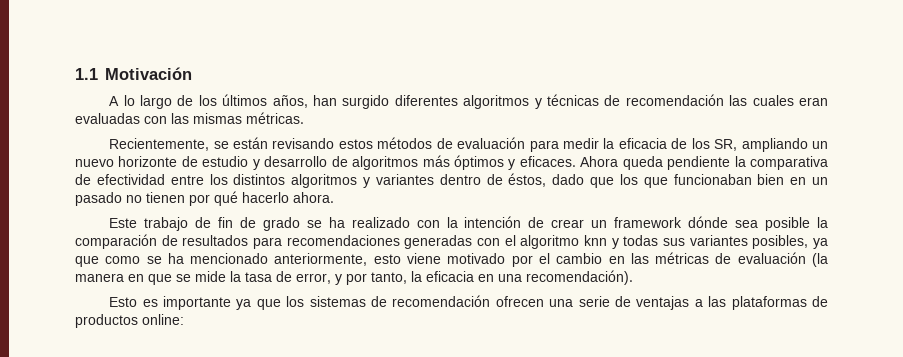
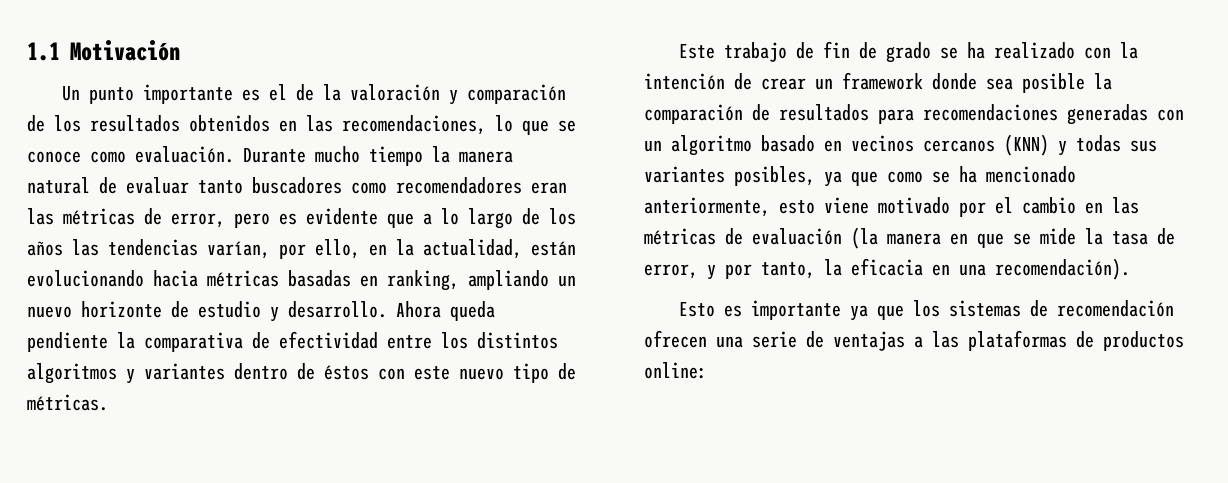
[109,94,828,109] [75,112,304,124] [109,137,738,152] A lo largo de los últimos años, han surgido diferentes algoritmos y técnicas de recomendación las cuales eran evaluadas con las mismas métricas. // Recientemente, se están revisando estos métodos de evaluación para medir la eficacia de los SR, -> [61,84,566,105] [27,115,576,135] [27,146,513,166] [27,177,567,194] [27,208,576,229] [27,239,576,259] [27,270,459,291] Un punto importante es el de la valoración y comparación de los resultados obtenidos en las recomendaciones, lo que se conoce como evaluación. Durante mucho tiempo la manera natural de evaluar tanto buscadores como recomendadores eran las métricas de error, pero es evidente que a lo largo de los años las tendencias varían, por ello, en la actualidad, están evolucionando hacia métricas basadas en ranking,
[264,155,576,170] desarrollo de algoritmos más óptimos y eficaces. -> [288,301,387,318] desarrollo.
[508,173,829,188] [75,191,334,206] éstos, dado que los que funcionaban bien en un pasado no tienen por qué hacerlo ahora. -> [324,363,576,383] [27,394,108,411] éstos con este nuevo tipo de métricas.
[688,216,729,228] dónde -> [932,73,977,90] donde
[504,235,607,249] el algoritmo knn -> [644,134,1049,156] un algoritmo basado en vecinos cercanos (KNN)

